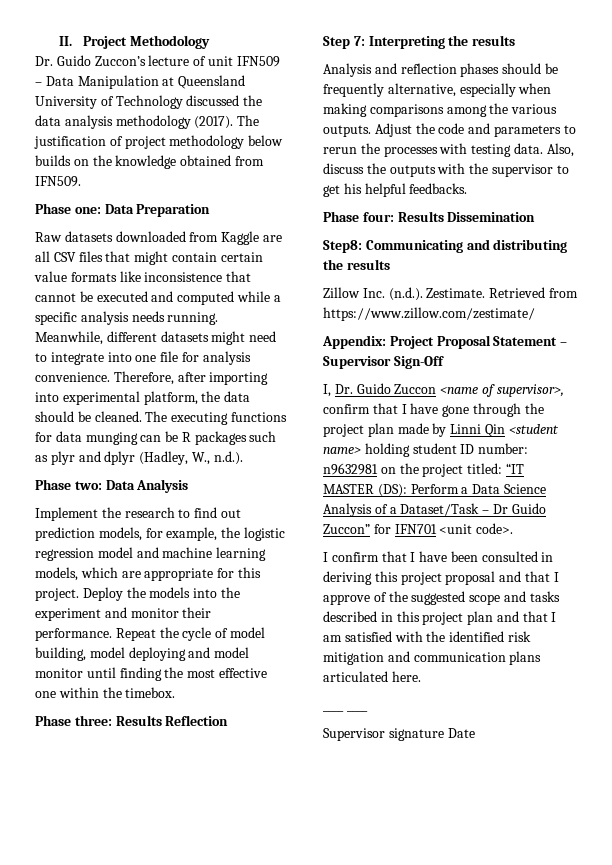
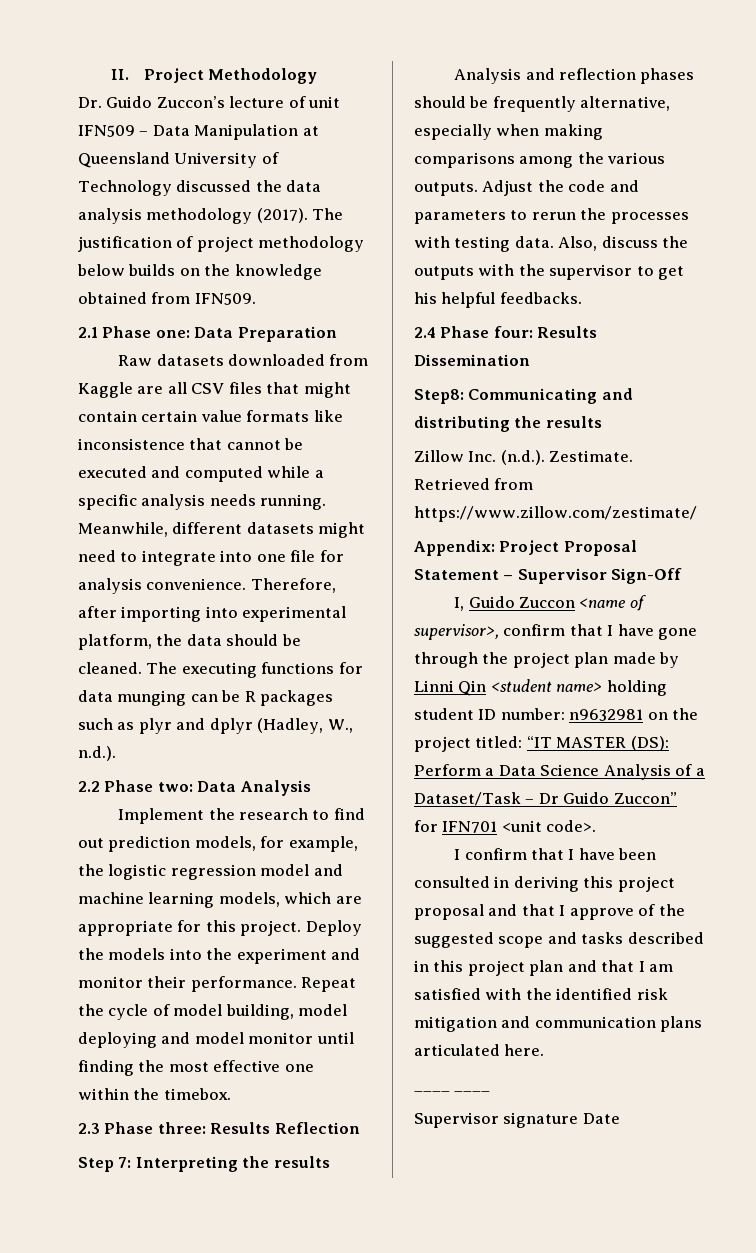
(81, 181) none -> [78,327,98,338] 2.1
(243, 458) none -> [78,781,100,792] 2.2
(176, 692) none -> [78,1123,100,1134] 2.3
(468, 188) none -> [414,327,436,338] 2.4
[334,384,353,394] Dr. -> (465, 604) none

